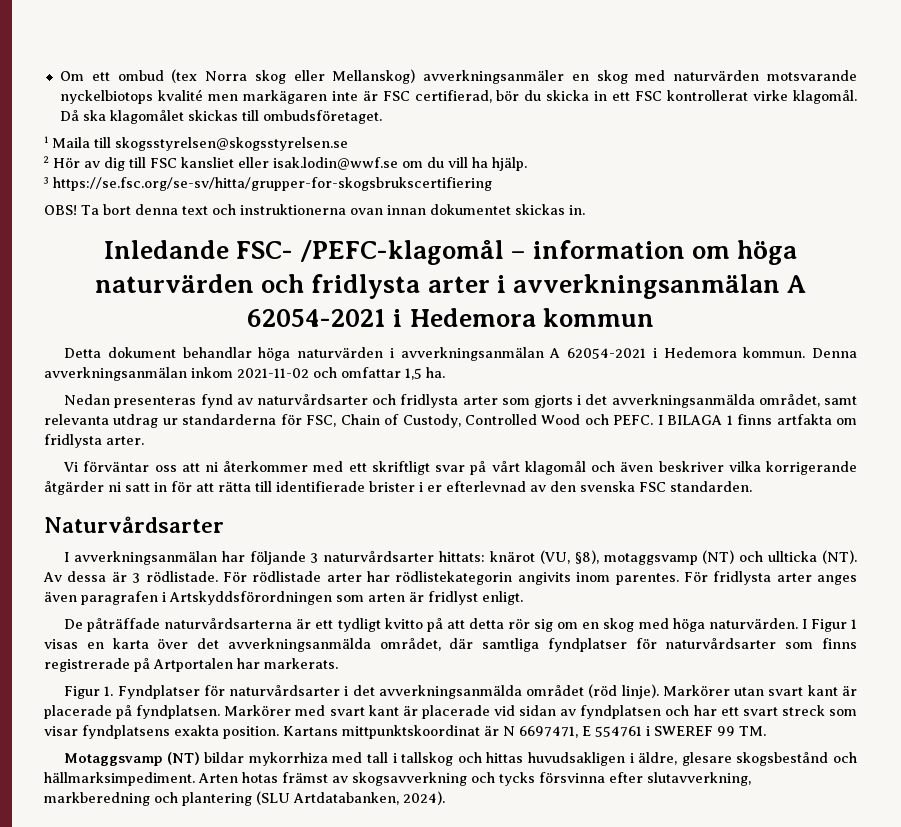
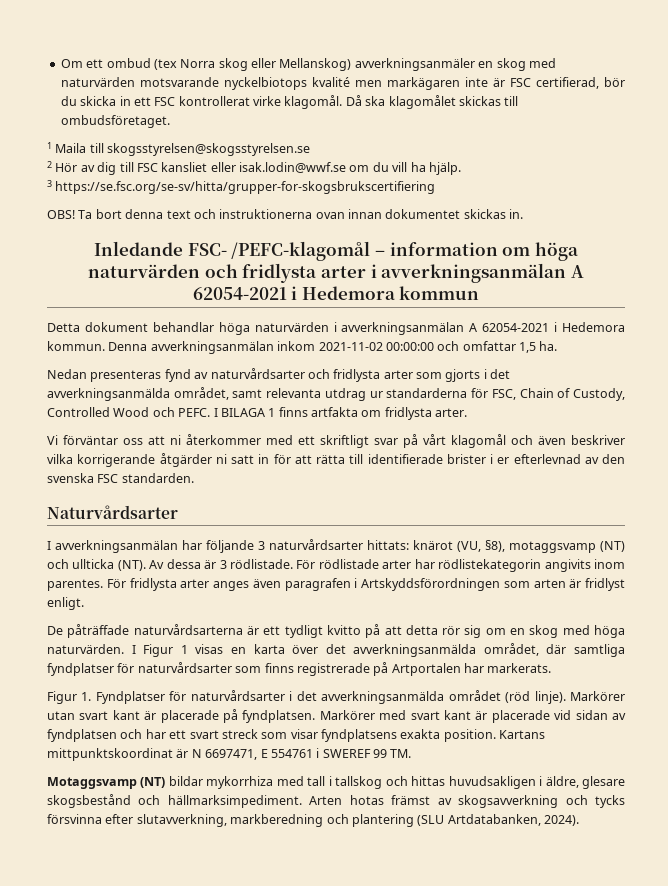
(309, 373) none -> [385,342,434,351] 00:00:00

